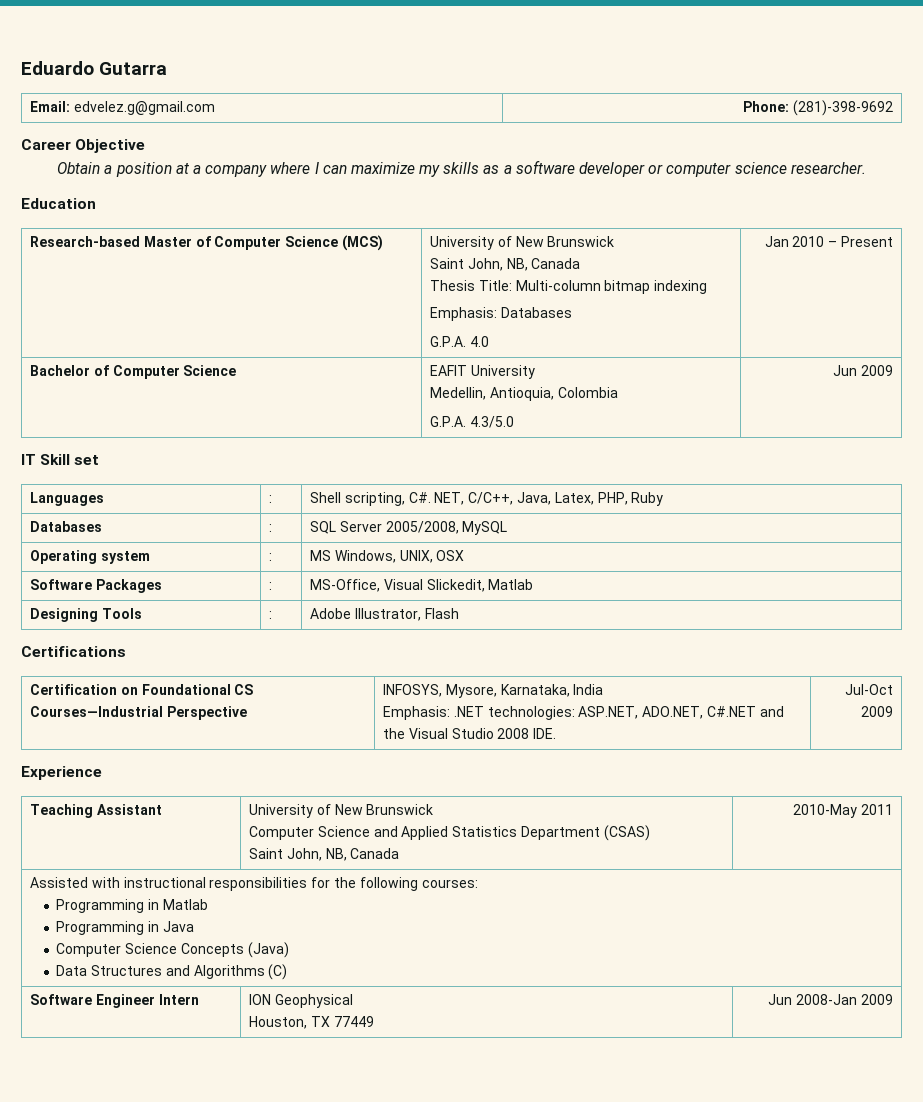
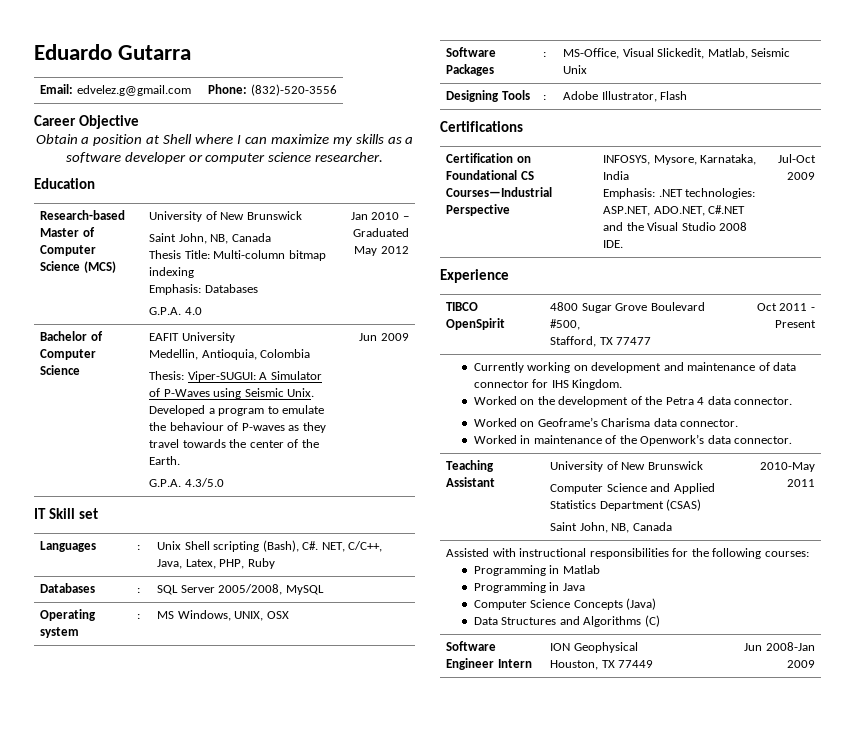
[792,100,893,116] (281)-398-9692 -> [250,84,337,96] (832)-520-3556
[192,165,268,177] a company -> [163,134,193,144] Shell
[840,236,893,247] Present -> [352,228,409,237] [354,246,409,256] Graduated May 2012
(618, 392) none -> [149,371,322,382] [149,388,315,399] [149,405,325,416] [149,422,326,433] [149,439,319,448] [149,456,181,465] // Thesis: Viper-SUGUI: A Simulator of P-Waves using Seismic Unix. Developed a program to emulate the behaviour of P-waves as they travel towards the center of the Earth.
[310,492,405,506] Shell scripting, -> [157,540,299,552] Unix Shell scripting (Bash),
[488,579,534,590] Matlab -> [707,48,791,59] [563,65,588,74] Matlab, Seismic Unix
(102, 773) none -> [446,302,479,311] [446,318,506,330] [550,302,705,313] [550,319,581,330] [550,336,652,347] [756,303,815,311] [774,320,816,328] [473,362,797,373] [473,379,623,390] [473,396,793,407] [473,417,739,427] [473,434,793,446] // TIBCO OpenSpirit | 4800 Sugar Grove Boulevard #500, // Stafford, TX 77477 | Oct 2011 - Present // Currently working on development and maintenance of data connector for IHS Kingdom. // Worked on the development of the Petra 4 data connector. // Worked on Geoframe’s Charisma data connector. // Worked in maintenance of the Openwork’s data connector.

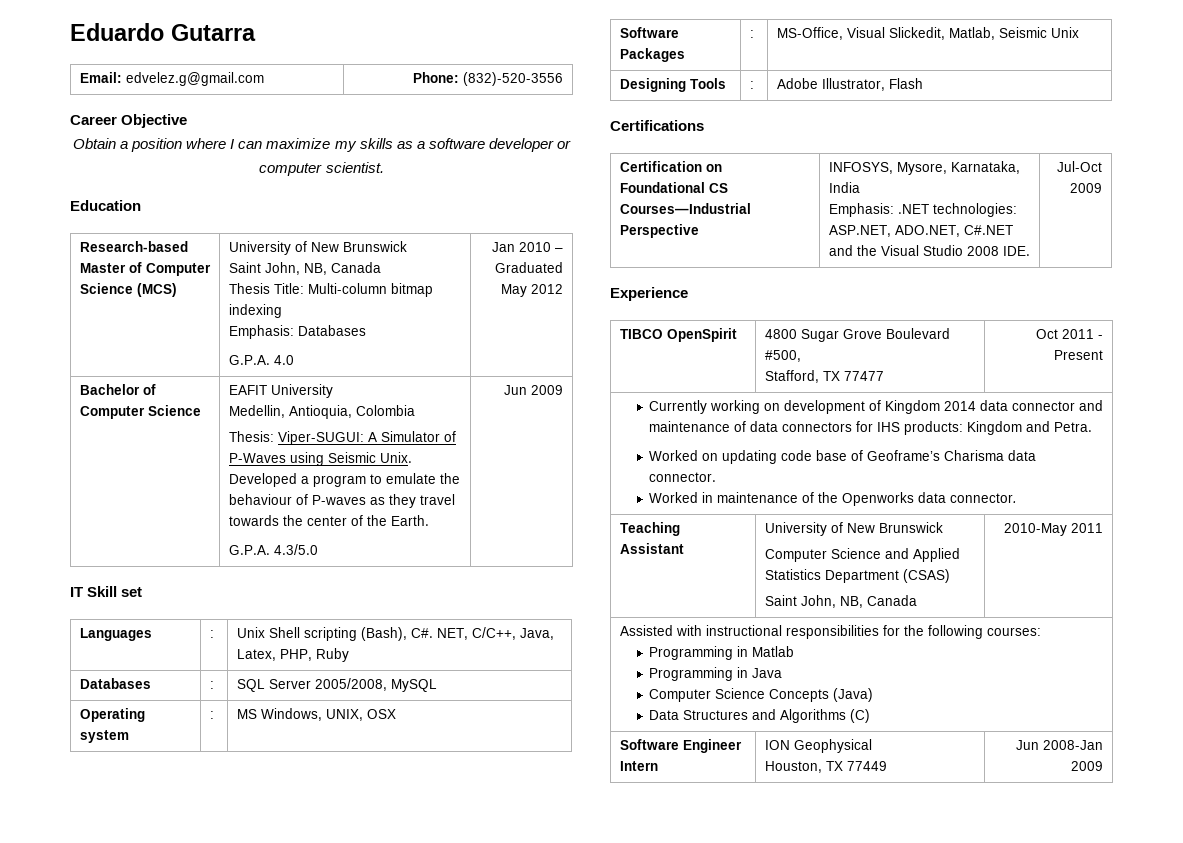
[146,134,193,144] at Shell -> (183, 145) none
[268,152,384,162] science researcher. -> [325,162,384,173] scientist.
(662, 367) none -> [868,400,1075,414] of Kingdom 2014 data connector
[473,380,529,388] connector -> [781,422,852,432] connectors
[572,379,623,390] [473,396,793,407] [473,418,535,427] Kingdom. // Worked on the development of the Petra 4 data connector. // Worked on -> [903,421,1092,435] [648,450,863,464] products: Kingdom and Petra. // Worked on updating code base of
[640,434,705,446] Openwork’s -> [841,492,914,506] Openworks

